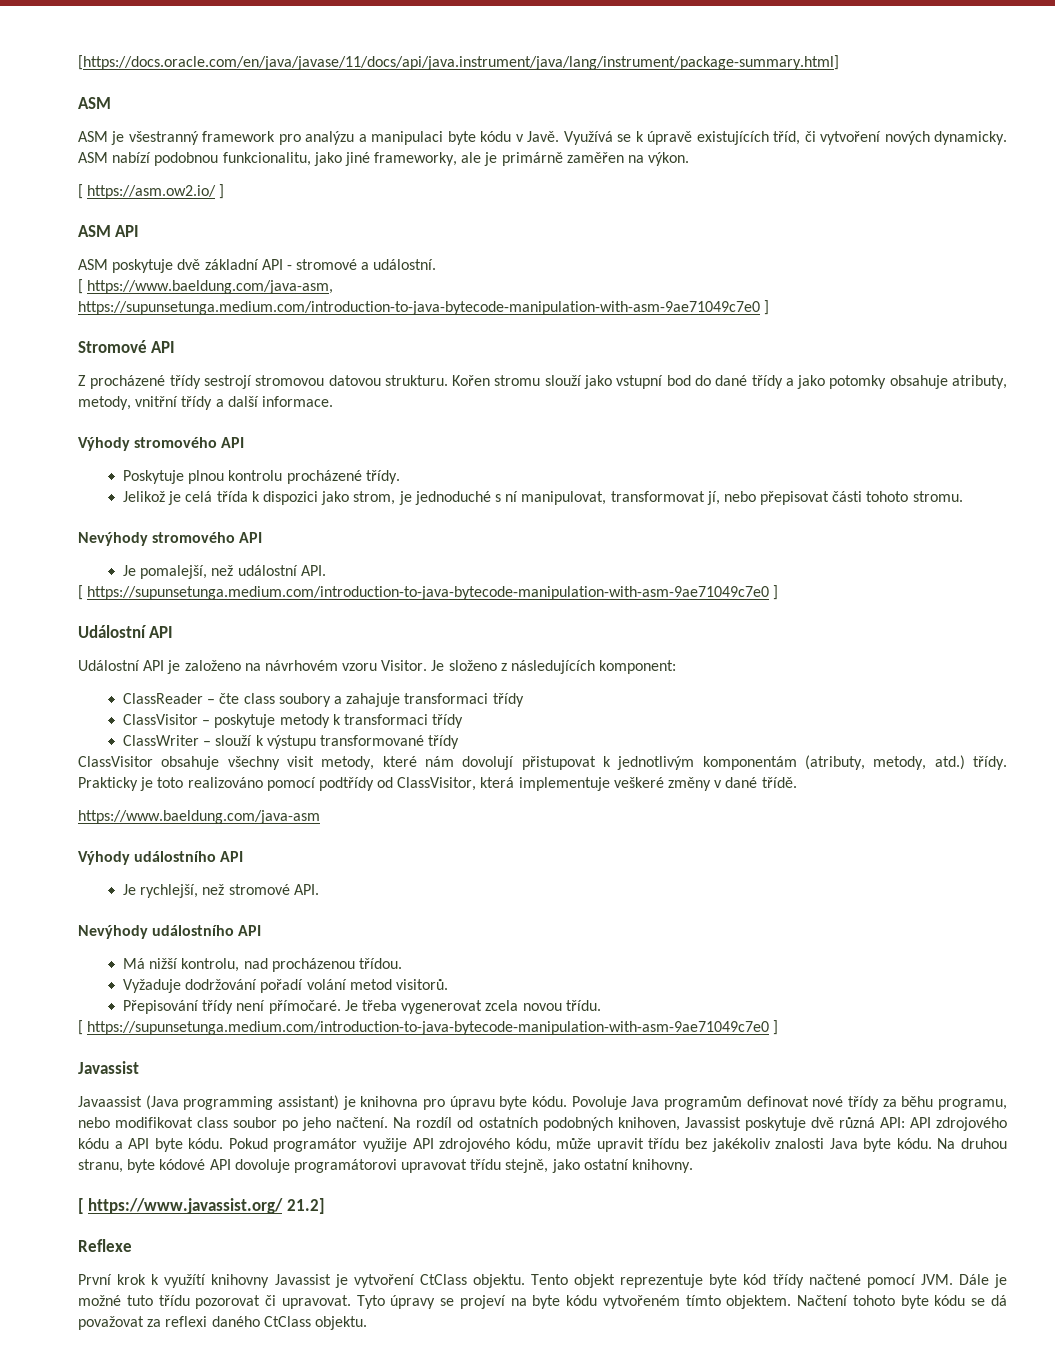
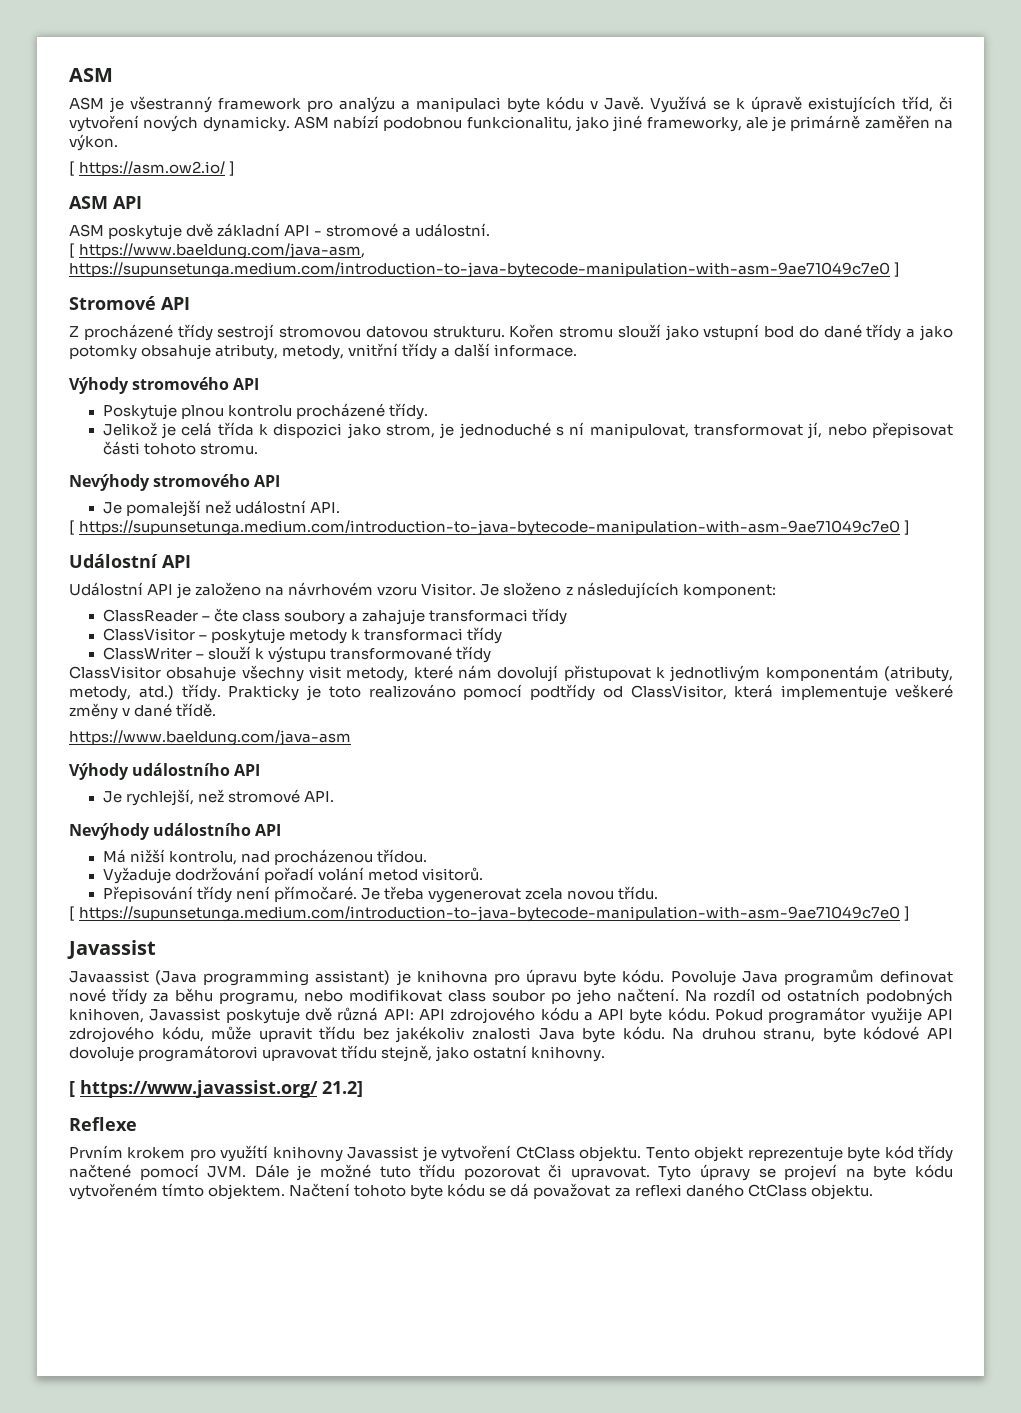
[78,55,839,70] [https://docs.oracle.com/en/java/javase/11/docs/api/java.instrument/java/lang/instrument/package-summary.html] // -> (69, 75) none
[140,565,208,579] pomalejší, -> [125,500,201,517] pomalejší
[78,1274,160,1285] První krok k -> [69,1145,216,1161] Prvním krokem pro

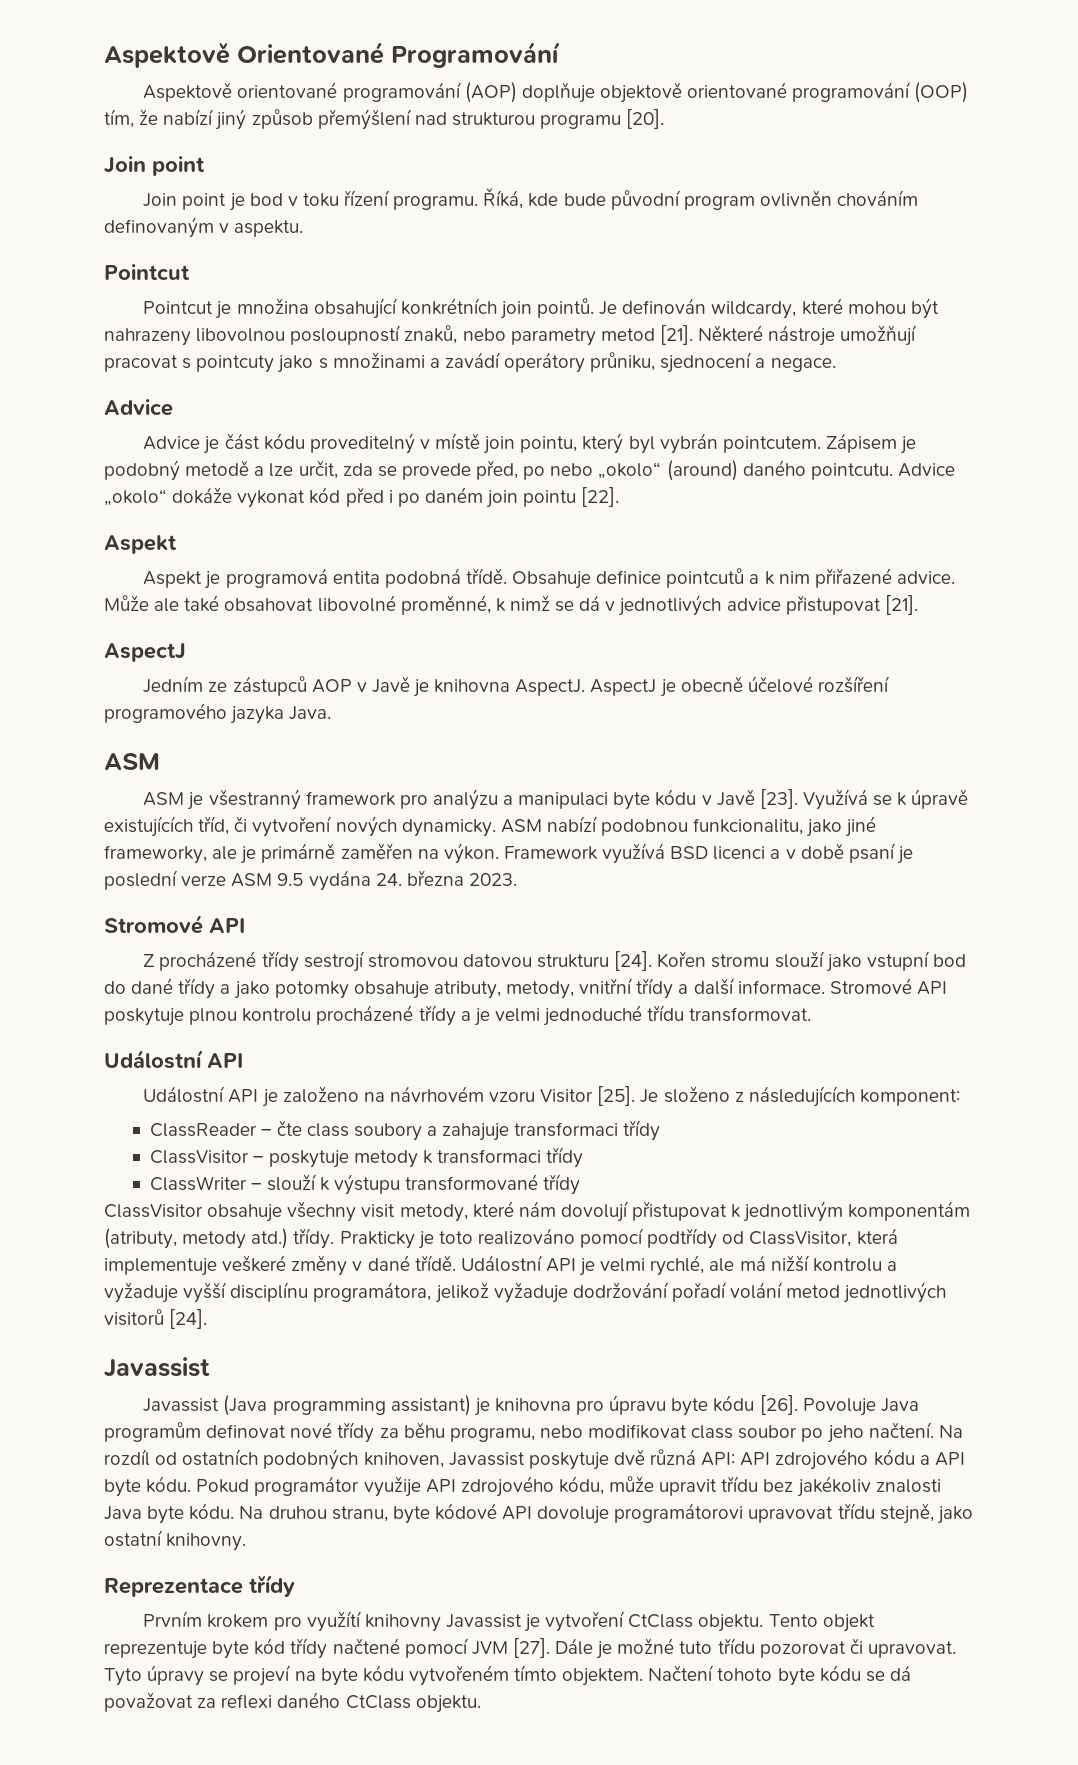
(69, 75) none -> [104,42,560,68] [143,82,969,103] [104,109,665,130] [104,156,205,176] [143,188,919,211] [104,217,304,238] [104,264,190,280] [143,298,939,319] [104,325,918,346] [104,352,836,373] [104,399,173,416] [143,433,917,454] [104,460,955,481] [104,487,620,508] [104,535,177,554] [143,568,955,589] [104,595,918,616] [104,643,186,662] [143,676,890,697] [104,703,332,724] Aspektově Orientované Programování // Aspektově orientované programování (AOP) doplňuje objektově orientované programování (OOP) tím, že nabízí jiný způsob přemýšlení nad strukturou programu [20]. // Join point // Join point je bod v toku řízení programu. Říká, kde bude původní program ovlivněn chováním definovaným v aspektu. // Pointcut // Pointcut je množina obsahující konkrétních join pointů. Je definován wildcardy, které mohou být nahrazeny libovolnou posloupností znaků, nebo parametry metod [21]. Některé nástroje umožňují pracovat s pointcuty jako s množinami a zavádí operátory průniku, sjednocení a negace. // Advice // Advice je část kódu proveditelný v místě join pointu, který byl vybrán pointcutem. Zápisem je podobný metodě a lze určit, zda se provede před, po nebo „okolo“ (around) daného pointcutu. Advice „okolo“ dokáže vykonat kód před i po daném join pointu [22]. // Aspekt // Aspekt je programová entita podobná třídě. Obsahuje definice pointcutů a k nim přiřazené advice. Může ale také obsahovat libovolné proměnné, k nimž se dá v jednotlivých advice přistupovat [21]. // AspectJ // Jedním ze zástupců AOP v Javě je knihovna AspectJ. AspectJ je obecně účelové rozšíření programového jazyka Java. //
[604,96,644,110] Javě. -> [716,789,798,809] Javě [23].
[69,161,236,176] [69,196,142,209] [69,223,491,240] [69,243,366,259] [69,262,901,278] // [ https://asm.ow2.io/ ] // ASM API // ASM poskytuje dvě základní API - stromové a událostní. // [ https://www.baeldung.com/java-asm, https://supunsetunga.medium.com/introduction-to-java-bytecode-manipulation-with-asm-9ae71049c7e0 ] -> [503,843,913,864] [104,870,517,891] Framework využívá BSD licenci a v době psaní je poslední verze ASM 9.5 vydána 24. března 2023.
[432,326,505,338] strukturu. -> [537,951,653,971] strukturu [24].
[69,377,260,394] [102,404,177,420] // Výhody stromového API // Poskytuje -> [829,978,947,995] [104,1008,184,1026] Stromové API poskytuje
[389,403,429,420] [102,422,954,439] [102,441,258,455] [69,474,281,491] [102,500,341,517] [69,520,911,536] třídy. // Jelikož je celá třída k dispozici jako strom, je jednoduché s ní manipulovat, transformovat jí, nebo přepisovat části tohoto stromu. // Nevýhody stromového API // Je pomalejší než událostní API. // [ https://supunsetunga.medium.com/introduction-to-java-bytecode-manipulation-with-asm-9ae71049c7e0 ] -> [418,1005,812,1026] třídy a je velmi jednoduché třídu transformovat.
[421,583,477,596] Visitor. -> [540,1086,636,1106] Visitor [25].
[69,686,131,701] metody, -> [182,1231,247,1249] metody
[69,730,351,746] [69,763,261,780] [102,789,335,806] [69,823,282,840] [102,849,428,865] [102,867,484,884] [102,886,659,903] [69,906,911,922] // https://www.baeldung.com/java-asm // Výhody událostního API // Je rychlejší, než stromové API. // Nevýhody událostního API // Má nižší kontrolu, nad procházenou třídou. // Vyžaduje dodržování pořadí volání metod visitorů. // Přepisování třídy není přímočaré. Je třeba vygenerovat zcela novou třídu. // [ https://supunsetunga.medium.com/introduction-to-java-bytecode-manipulation-with-asm-9ae71049c7e0 ] -> [460,1255,897,1276] [104,1282,947,1303] [104,1309,208,1329] Událostní API je velmi rychlé, ale má nižší kontrolu a vyžaduje vyšší disciplínu programátora, jelikož vyžaduje dodržování pořadí volání metod jednotlivých visitorů [24].
[69,970,149,983] Javaassist -> [143,1398,220,1412] Javassist
[622,969,665,983] kódu. -> [713,1395,798,1415] kódu [26].
[69,1080,363,1098] [69,1117,137,1131] [ https://www.javassist.org/ 21.2] // Reflexe -> [104,1575,295,1597] Reprezentace třídy
[207,1166,247,1178] JVM. -> [471,1638,550,1658] JVM [27].

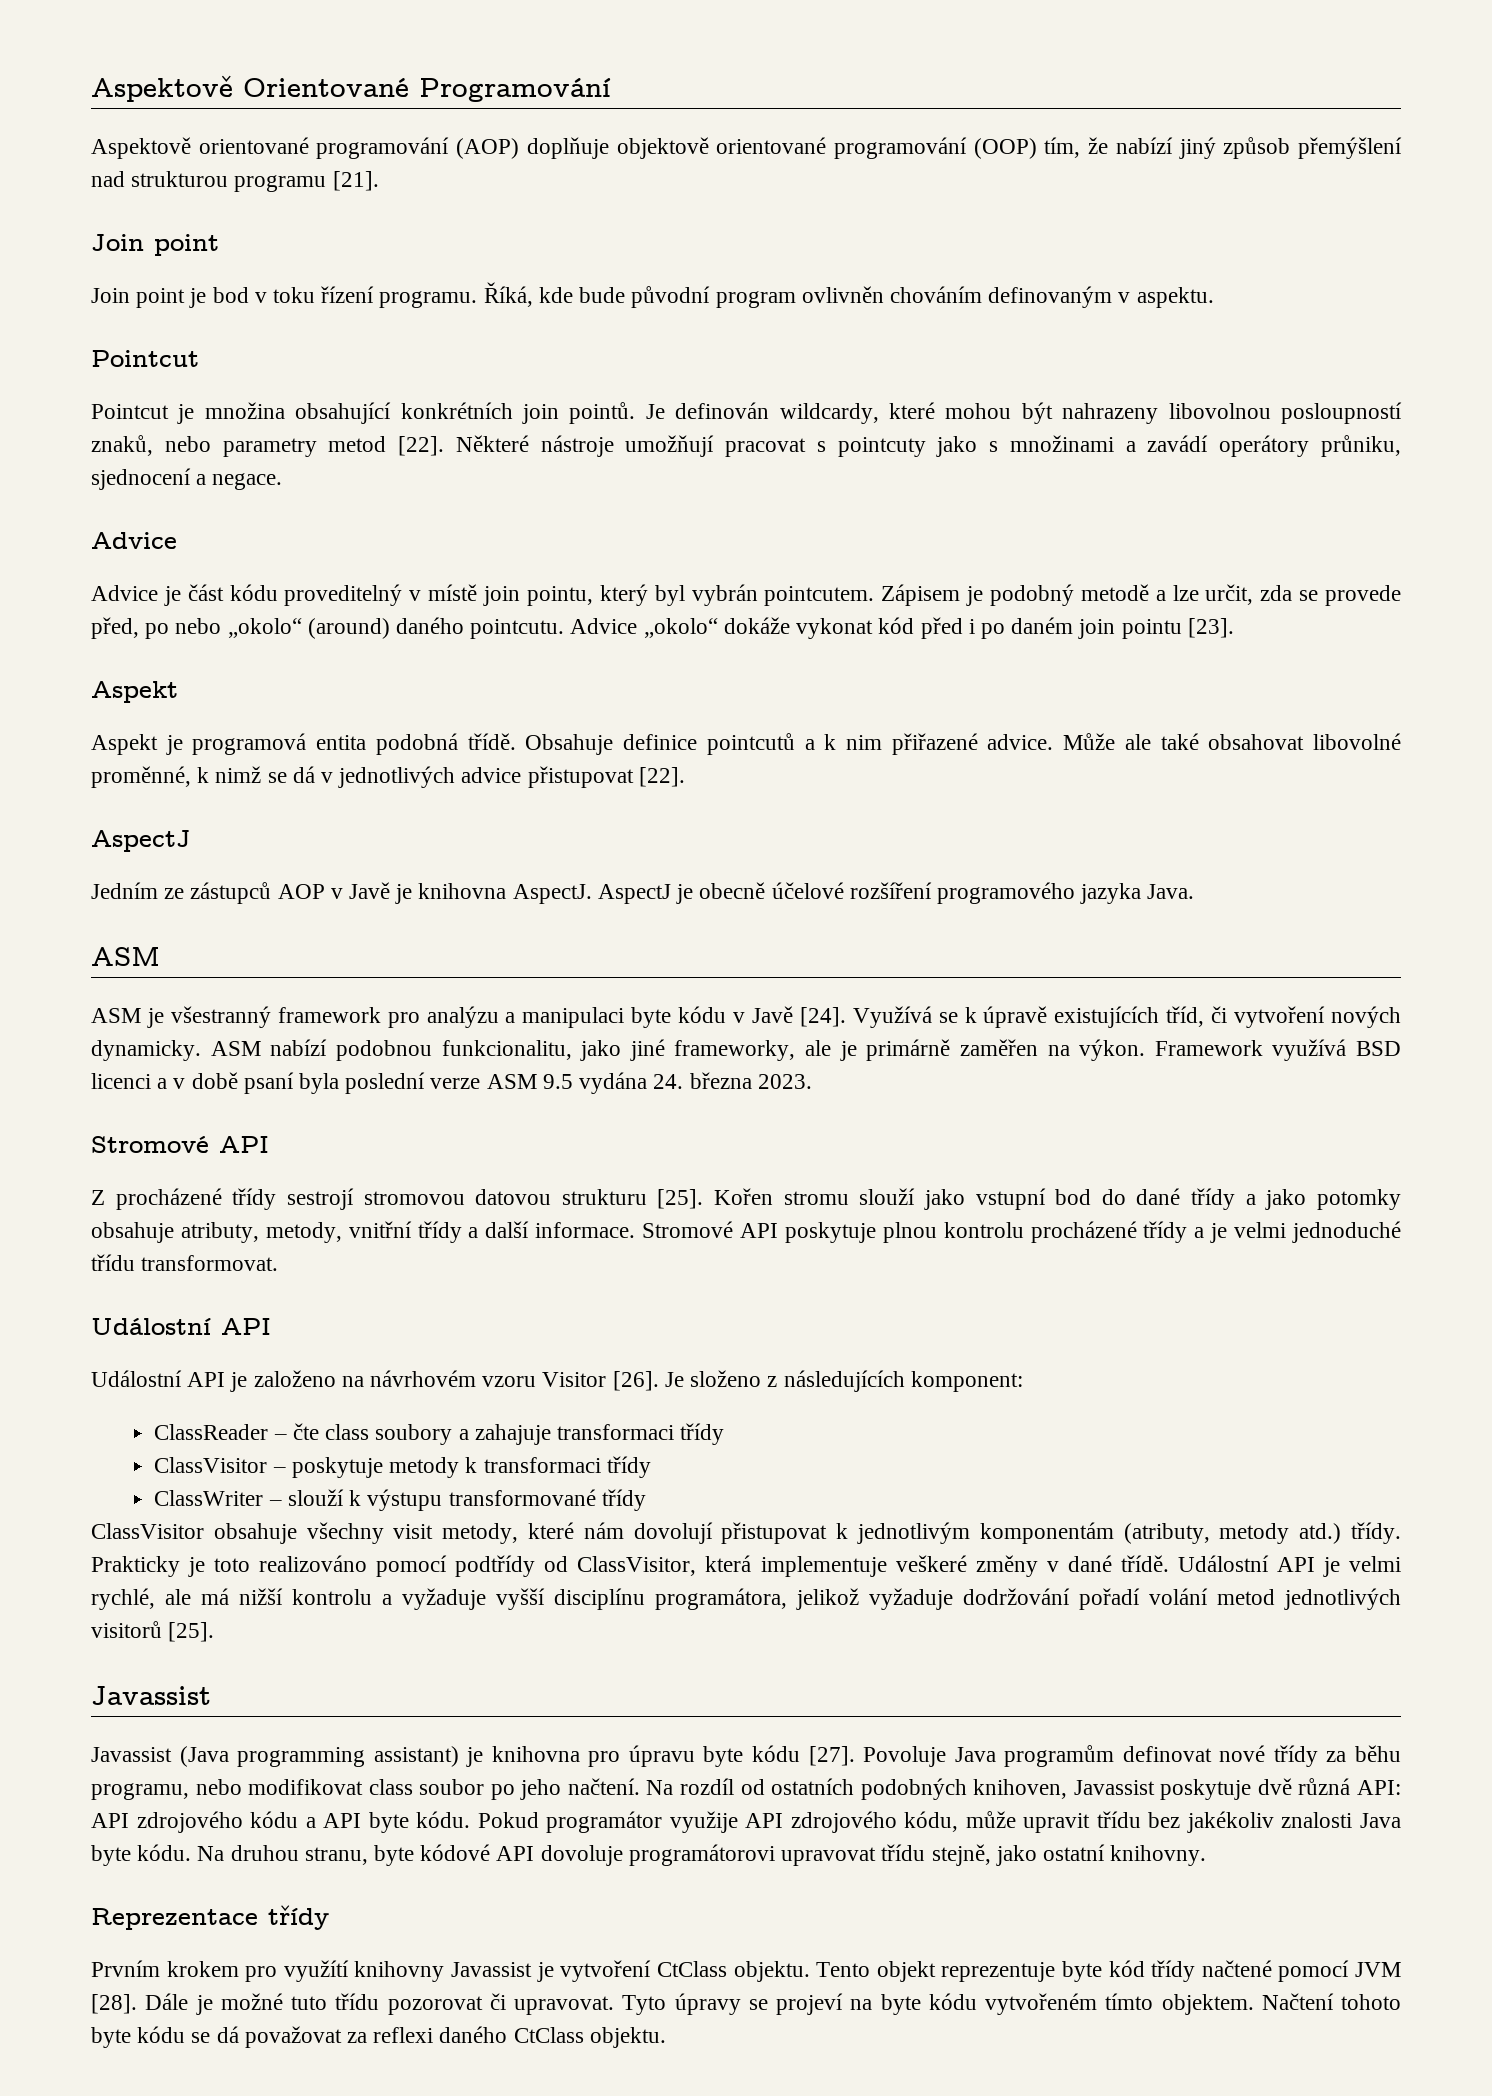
[626,109,665,129] [20]. -> [332,171,379,191] [21].
[659,325,693,345] [21]. -> [398,436,445,456] [22].
[581,487,620,507] [22]. -> [1187,618,1234,638] [23].
[884,595,918,615] [21]. -> [638,767,685,787] [22].
[759,789,798,809] [23]. -> [799,1007,846,1027] [24].
[896,846,913,864] je -> [299,1073,340,1094] byla
[614,951,653,971] [24]. -> [657,1189,704,1209] [25].
[597,1086,636,1106] [25]. -> [612,1371,659,1391] [26].
[169,1309,208,1329] [24]. -> [168,1622,215,1642] [25].
[759,1395,798,1415] [26]. -> [808,1746,855,1766] [27].
[512,1638,550,1658] [27]. -> [91,1994,137,2014] [28].

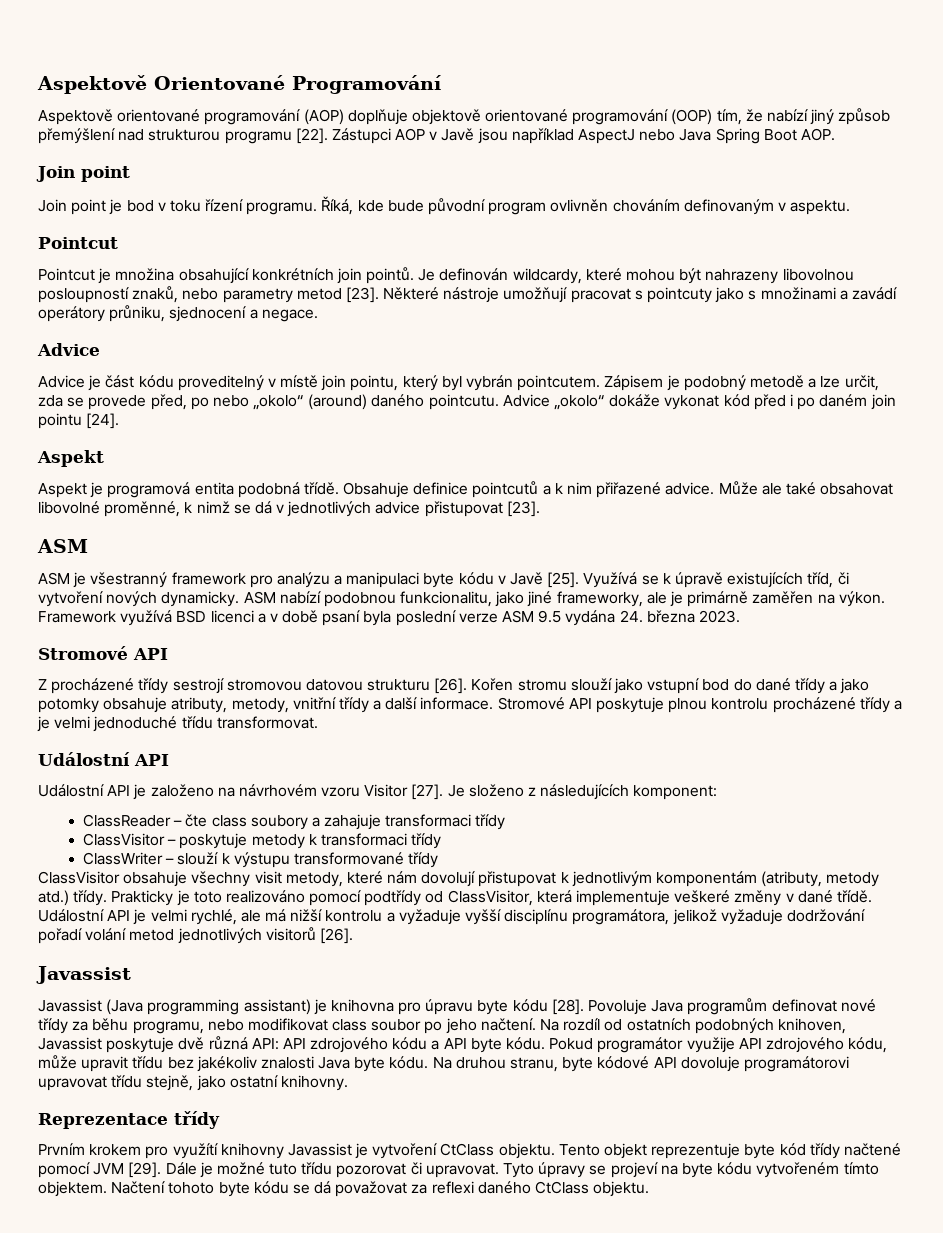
[332,171,379,191] [21]. -> [295,128,835,144] [22]. Zástupci AOP v Javě jsou například AspectJ nebo Java Spring Boot AOP.
[398,436,445,456] [22]. -> [345,287,379,303] [23].
[1187,618,1234,638] [23]. -> [86,413,120,429] [24].
[638,767,685,787] [91,830,191,852] [91,882,1195,904] [22]. // AspectJ // Jedním ze zástupců AOP v Javě je knihovna AspectJ. AspectJ je obecně účelové rozšíření programového jazyka Java. -> [506,501,540,517] [23].
[799,1007,846,1027] [24]. -> [547,572,580,588] [25].
[657,1189,704,1209] [25]. -> [434,678,468,694] [26].
[612,1371,659,1391] [26]. -> [411,784,444,800] [27].
[168,1622,215,1642] [25]. -> [319,928,353,944] [26].
[808,1746,855,1766] [27]. -> [551,999,584,1015] [28].
[91,1994,137,2014] [28]. -> [128,1162,162,1178] [29].

